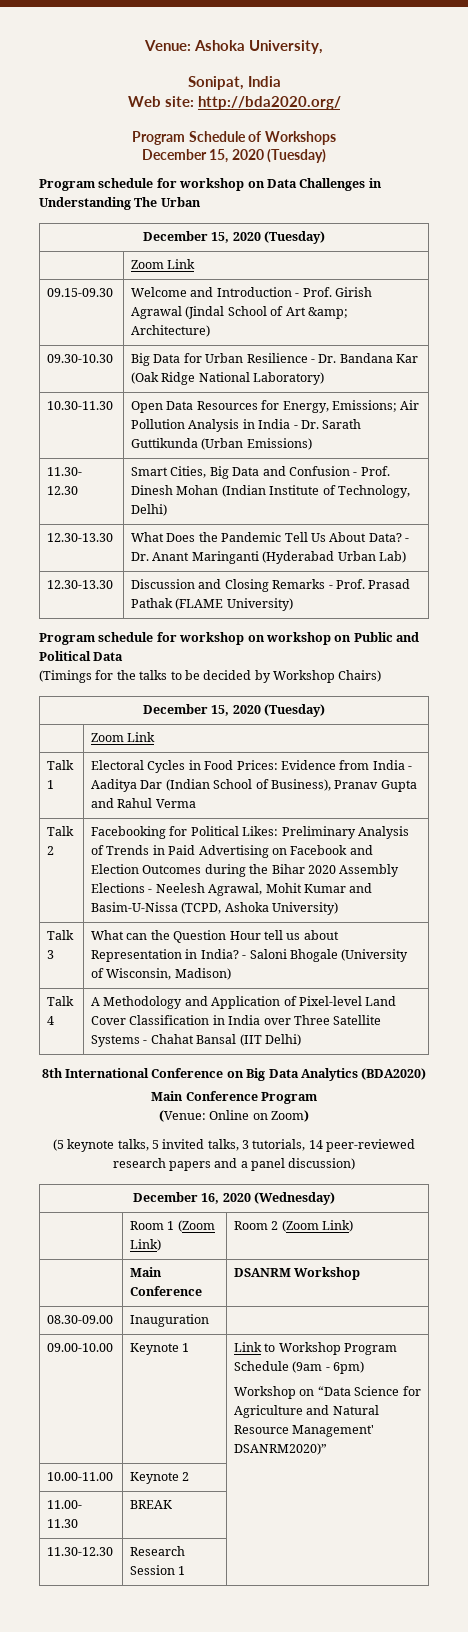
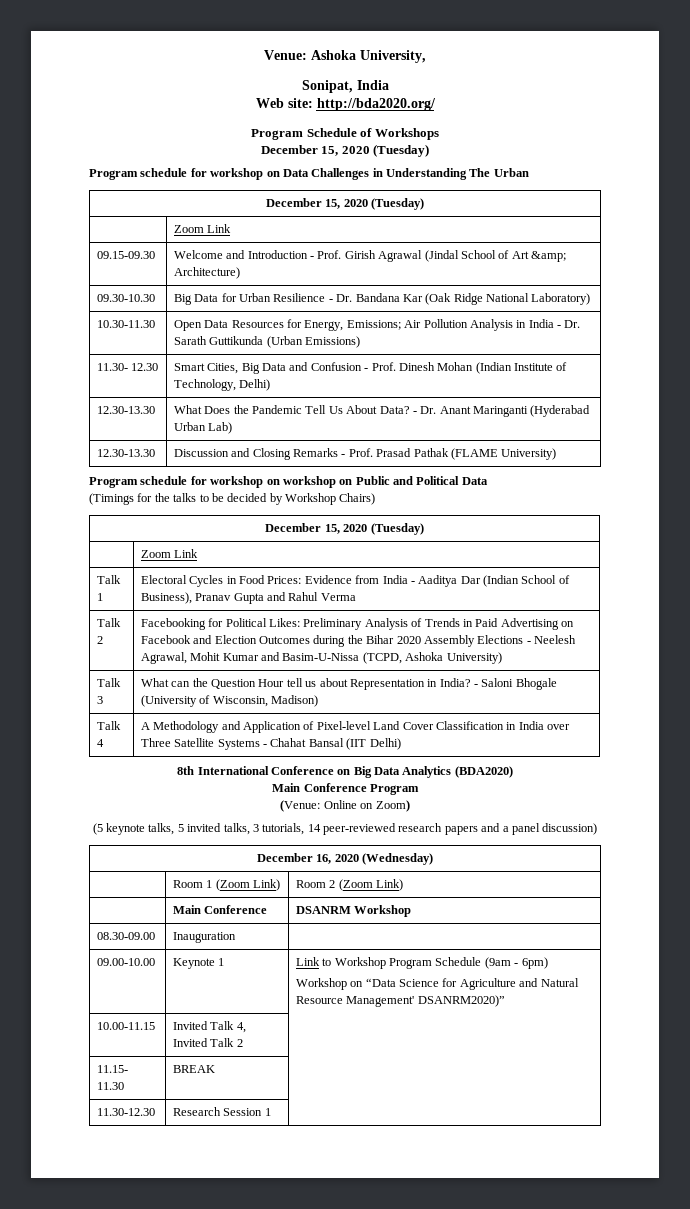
[47,1472,114,1481] [130,1472,180,1484] 10.00-11.00 | Keynote -> [96,1022,155,1030] [172,1021,246,1033] [172,1038,235,1047] 10.00-11.15 | Invited Talk 4, Invited Talk
[47,1500,83,1509] 11.00- -> [96,1065,128,1073] 11.15-

